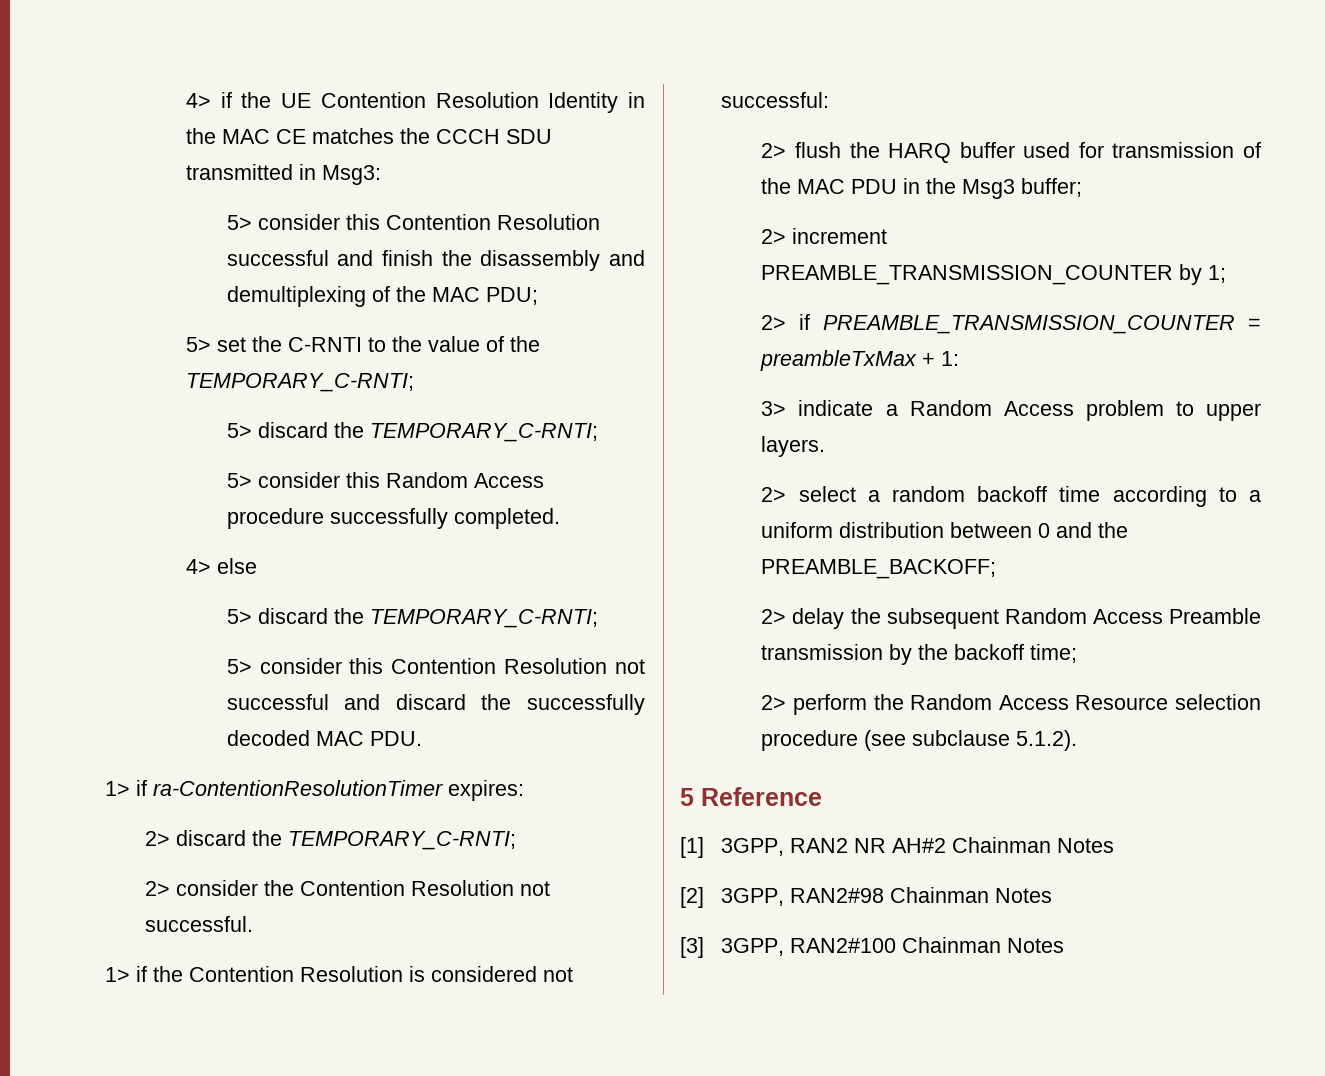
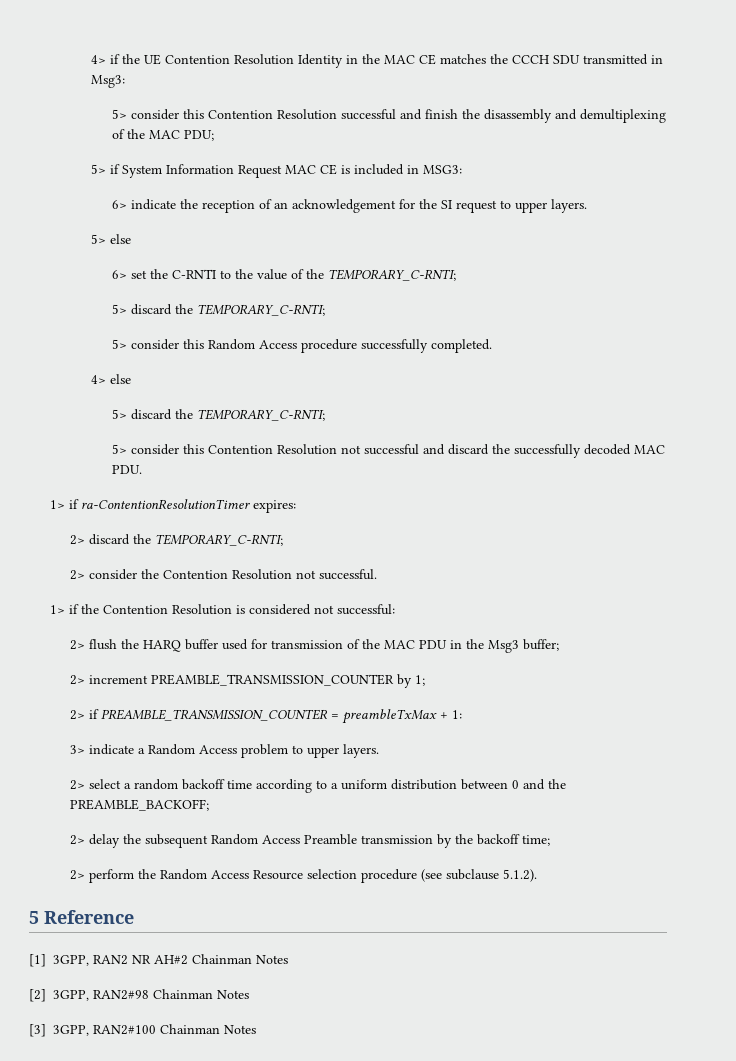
(212, 344) none -> [110,164,463,178] [111,199,587,213] [91,234,132,244] [111,270,127,279] if System Information Request MAC CE is included in MSG3: // 6> indicate the reception of an acknowledgement for the SI request to upper layers. // 5> else // 6>

